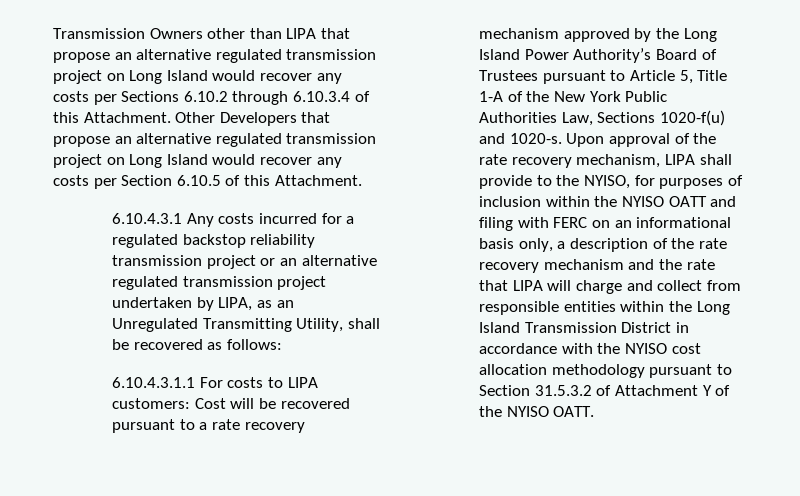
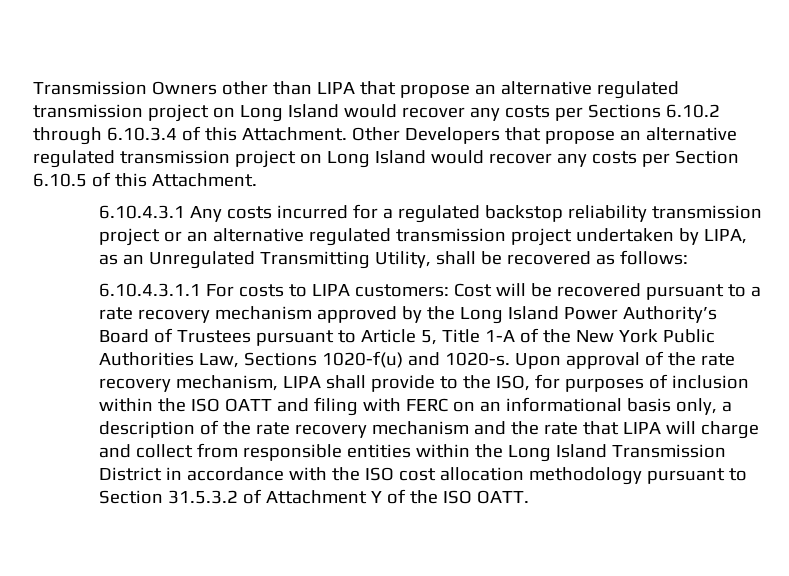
[583,175,630,189] NYISO, -> [495,375,530,391] ISO,
[621,196,664,207] NYISO -> [190,398,220,412] ISO
[624,343,667,354] NYISO -> [364,467,394,481] ISO
[506,406,549,417] NYISO -> [442,490,472,504] ISO

